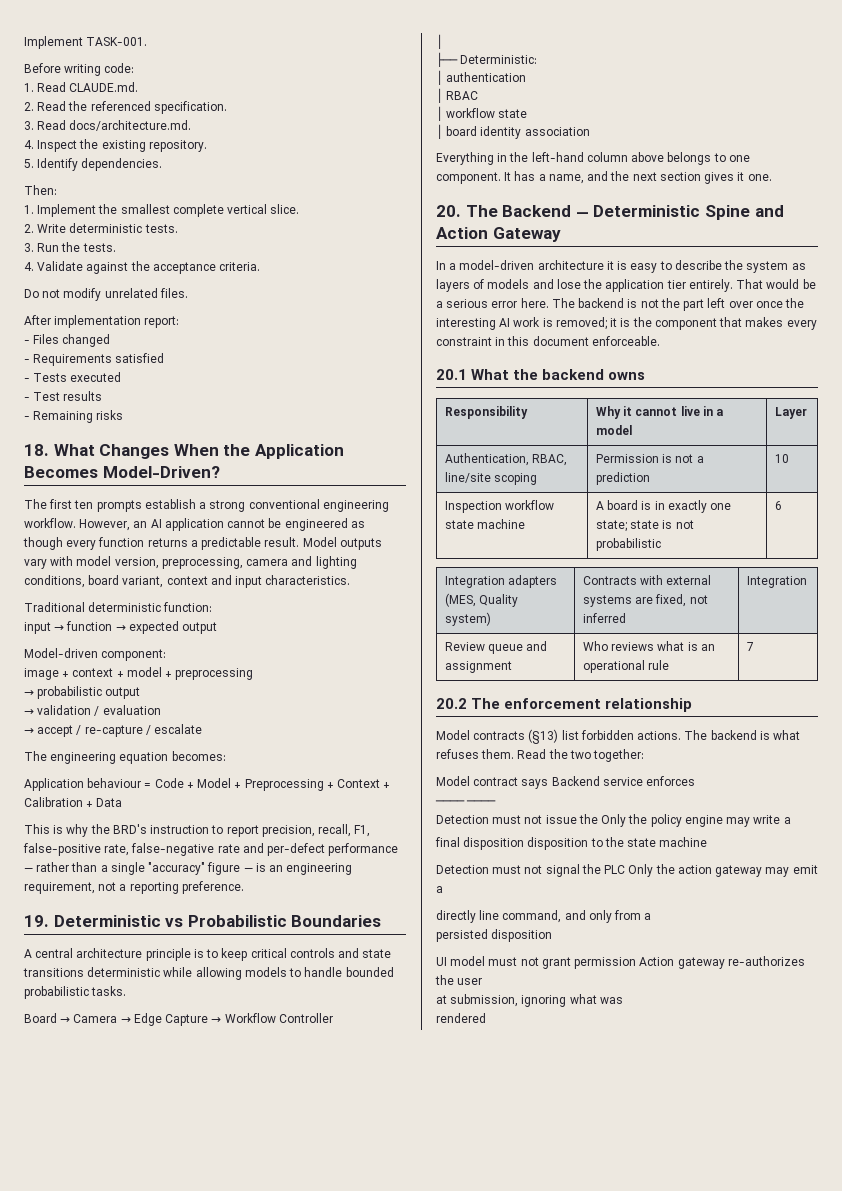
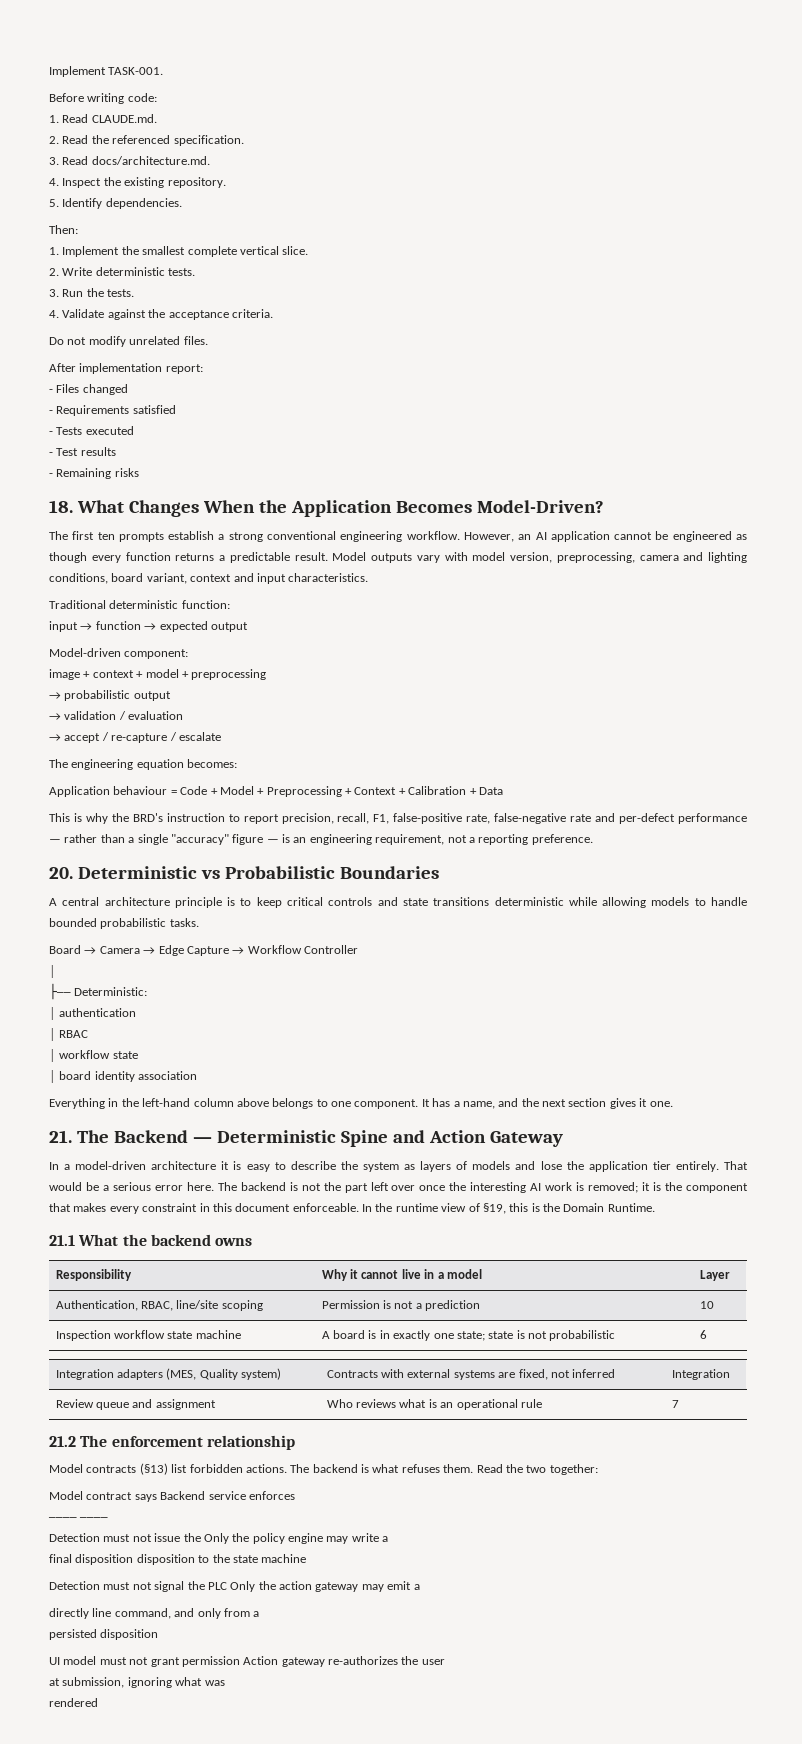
[24,915,49,927] 19. -> [49,867,73,879] 20.
[436,205,461,217] 20. -> [49,1130,72,1143] 21.
[436,369,467,380] // 20.1 -> [362,1203,655,1214] [49,1235,75,1246] In the runtime view of §19, this is the Domain Runtime. // 21.1
[436,698,467,709] 20.2 -> [49,1436,76,1447] 21.2

